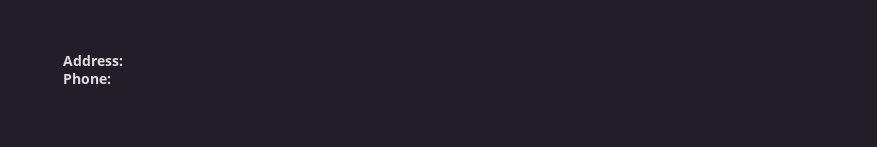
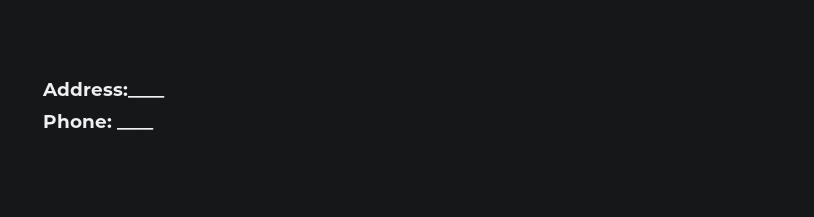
[63,55,123,66] Address: -> [42,82,165,98] Address:____
(111, 78) none -> [117,128,154,130] ____

